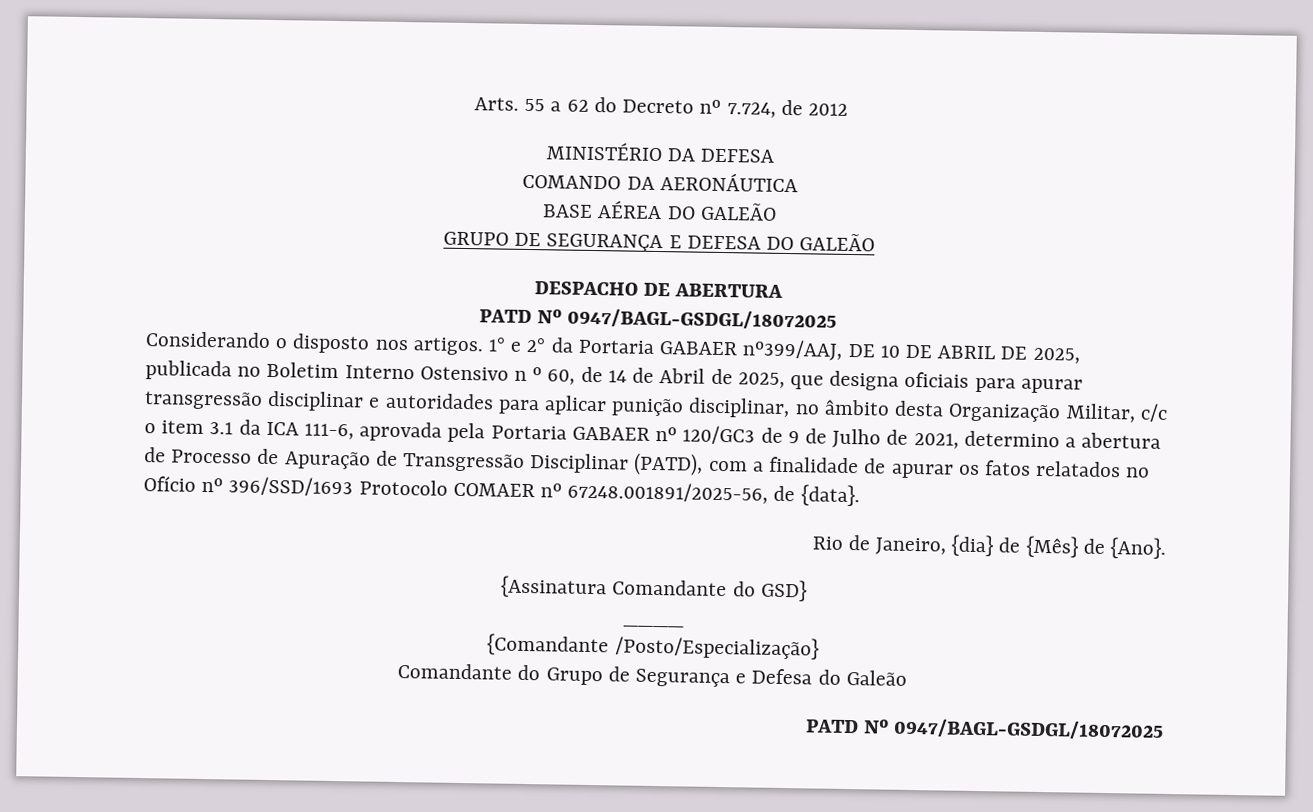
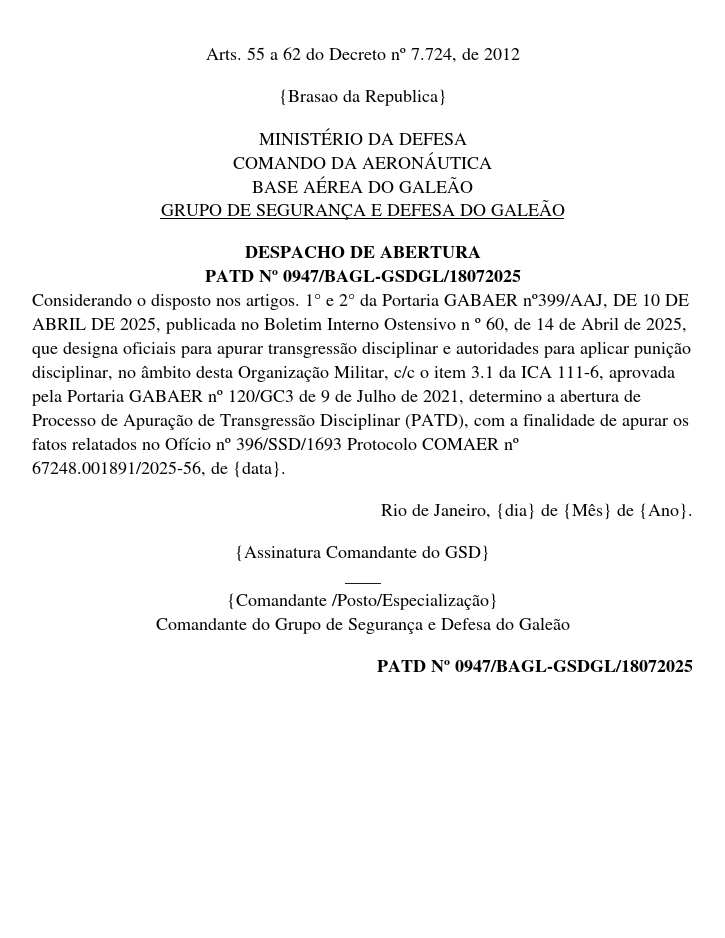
(848, 109) none -> [278,89,447,106] // {Brasao da Republica}

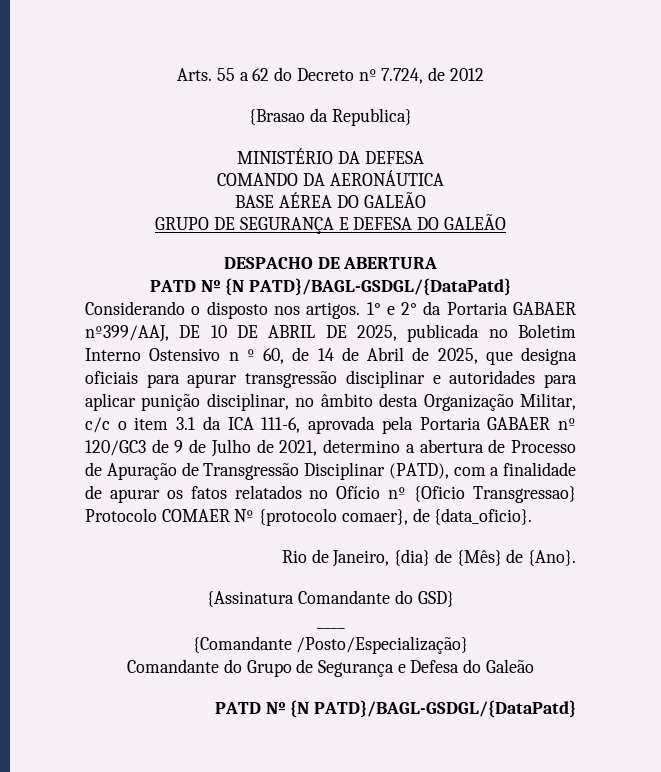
[282,270,521,282] 0947/BAGL-GSDGL/18072025 -> [225,278,512,296] {N PATD}/BAGL-GSDGL/{DataPatd}
[236,437,519,451] [32,461,286,478] 396/SSD/1693 Protocolo COMAER nº 67248.001891/2025-56, de {data}. -> [414,486,576,503] [85,508,533,526] {Oficio Transgressao} Protocolo COMAER Nº {protocolo comaer}, de {data_oficio}.
[455,660,693,672] 0947/BAGL-GSDGL/18072025 -> [290,700,576,718] {N PATD}/BAGL-GSDGL/{DataPatd}

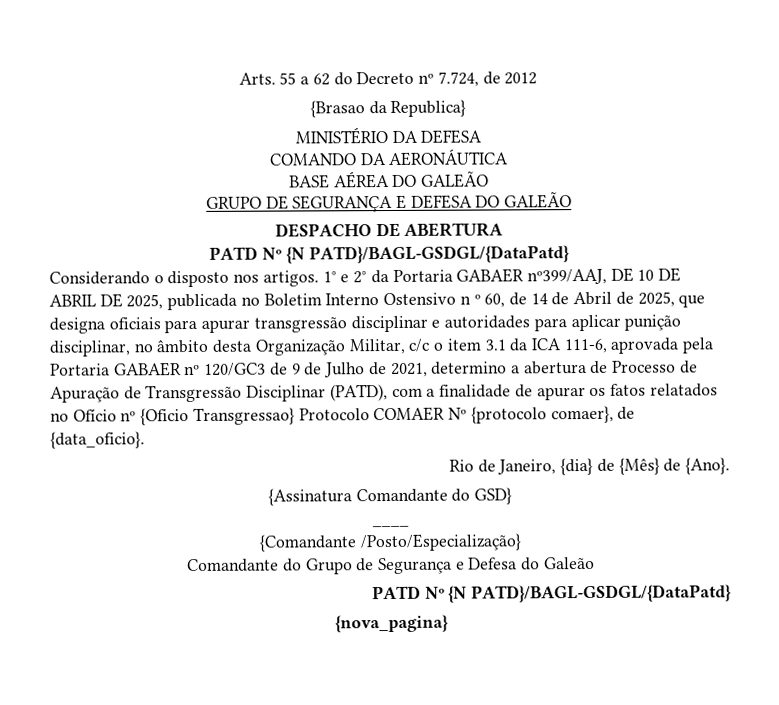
(576, 709) none -> [334,614,449,633] // {nova_pagina}

